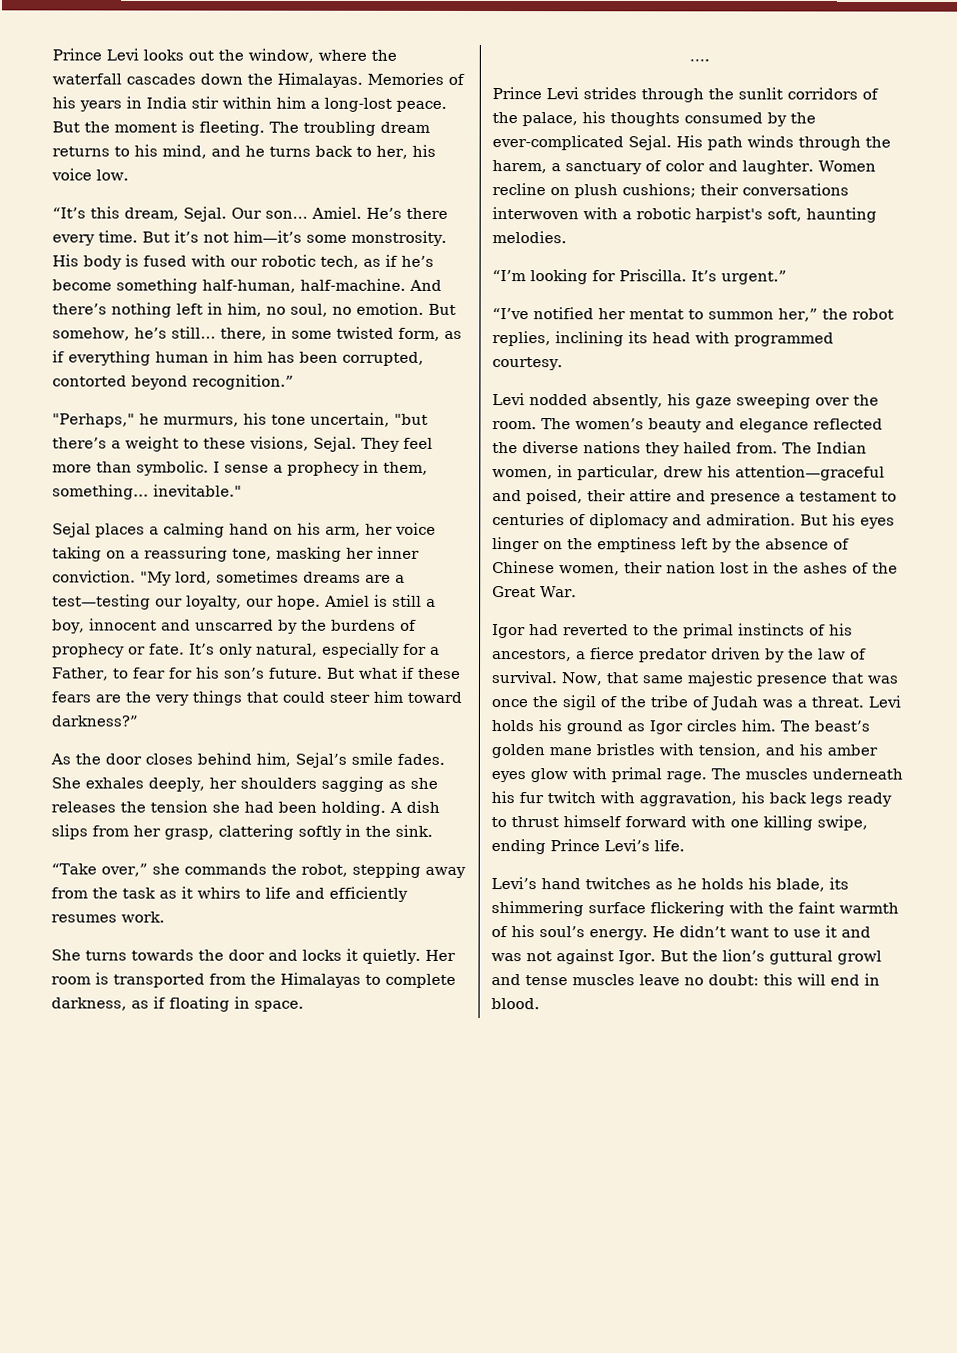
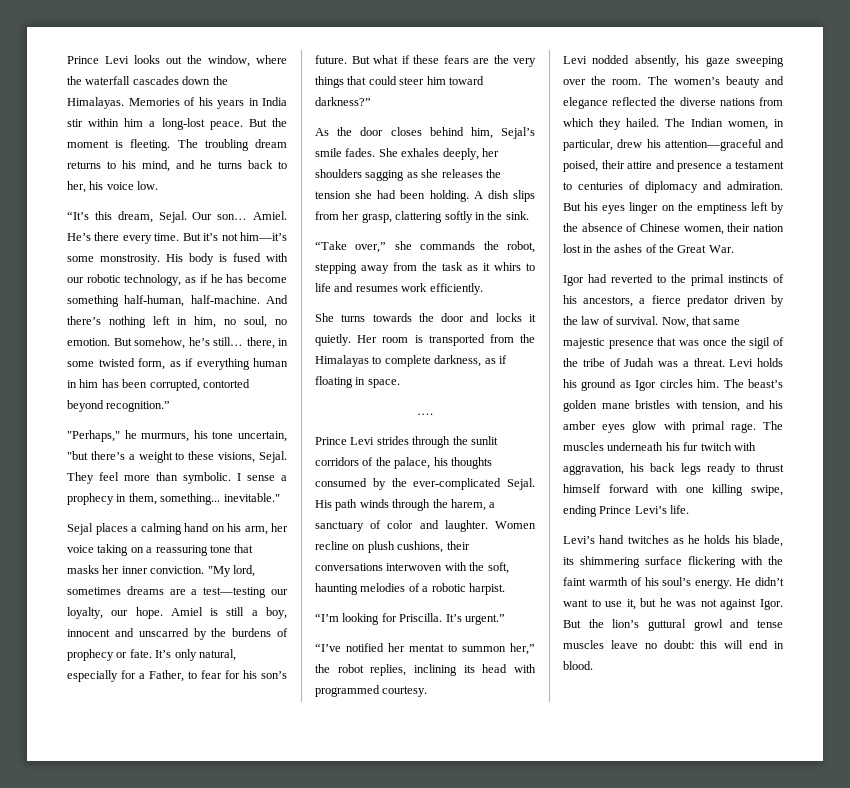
[320,254,434,269] tech, as if he’s -> [124,274,244,286] technology, as if he has
[232,546,342,562] tone, masking -> [209,544,254,553] [67,565,99,574] tone that masks
[329,886,408,902] [51,911,165,923] efficiently resumes work. -> [355,283,483,295] resumes work efficiently.
[622,183,696,198] cushions; -> [397,541,444,553] cushions,
[622,207,877,223] [492,231,567,244] a robotic harpist's soft, haunting melodies. -> [469,562,509,574] [315,583,505,595] the soft, haunting melodies of a robotic harpist.
[645,441,778,457] they hailed from. -> [759,97,783,106] [563,118,659,130] from which they hailed.
[824,925,871,938] it and -> [626,598,672,610] it, but he

